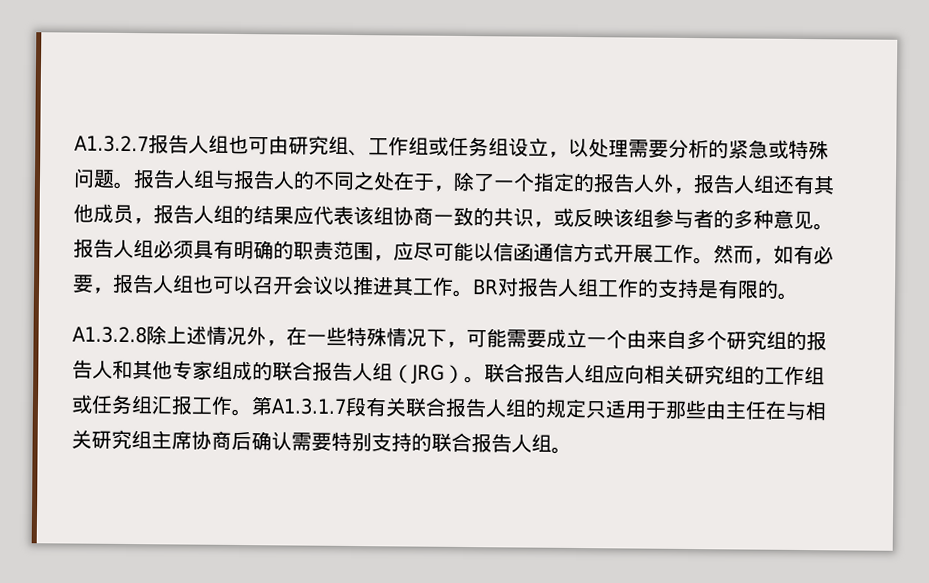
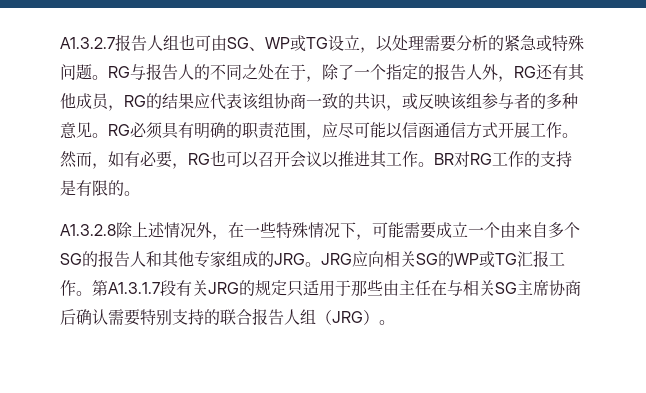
[288,135,509,157] 研究组、工作组或任务组 -> [227,35,328,52] SG、WP或TG
[133,169,215,189] 报告人组 -> [108,66,130,78] RG
[693,174,775,194] 报告人组 -> [514,66,536,78] RG
[153,204,234,224] 报告人组 -> [124,95,146,107] RG
[73,238,154,259] 报告人组 -> [108,124,130,136] RG
[112,273,194,294] 报告人组 -> [188,153,210,165] RG
[517,277,599,298] 报告人组 -> [470,153,492,165] RG
[726,330,787,350] 研究组 -> [60,253,82,265] SG
[272,361,825,386] [71,394,153,415] 联合报告人组（JRG）。联合报告人组应向相关研究组的工作组或任务组 -> [274,251,517,268] JRG。JRG应向相关SG的WP或TG
[405,397,527,418] 联合报告人组 -> [208,282,239,294] JRG
[91,429,152,450] 研究组 -> [495,282,517,294] SG
(552, 443) none -> [316,310,379,325] （JRG）

